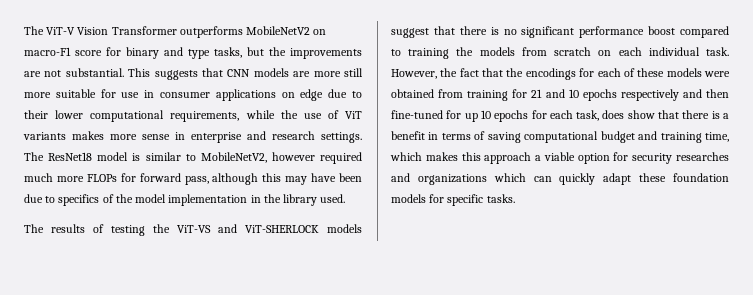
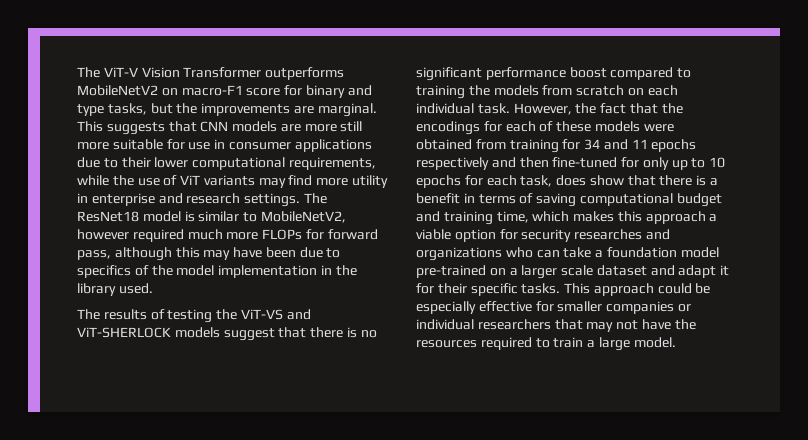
[44,68,124,77] not substantial. -> [317,103,377,117] marginal.
[281,89,324,101] on edge -> (372, 145) none
[72,131,170,140] makes more sense -> [258,175,389,188] may find more utility
[531,89,579,98] 21 and 10 -> [584,139,648,150] 34 and 11
[464,113,478,122] up -> [642,157,706,170] only up to
[493,173,729,185] [391,194,515,206] which can quickly adapt these foundation models for specific tasks. -> [505,247,719,258] [416,265,730,279] [416,283,711,296] [416,301,691,314] [416,319,696,332] [416,337,676,351] who can take a foundation model pre-trained on a larger scale dataset and adapt it for their specific tasks. This approach could be especially effective for smaller companies or individual researchers that may not have the resources required to train a large model.

